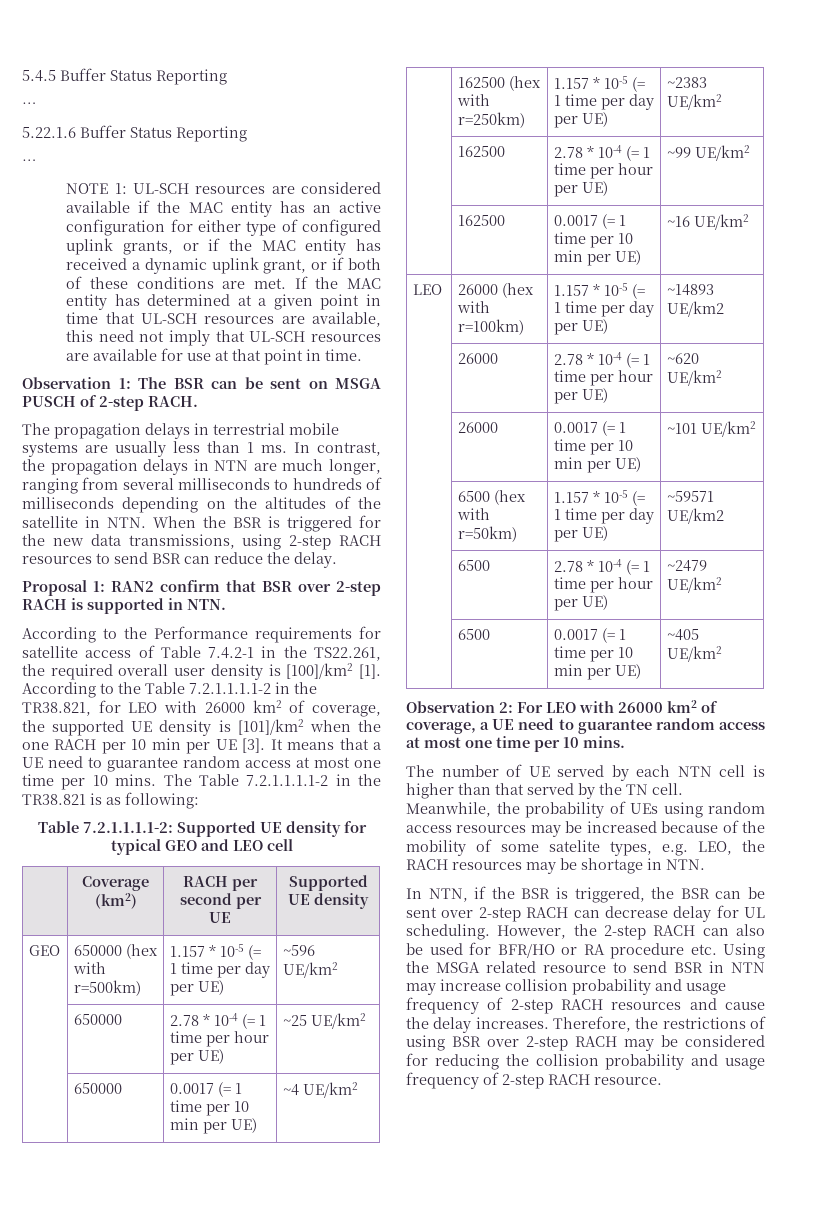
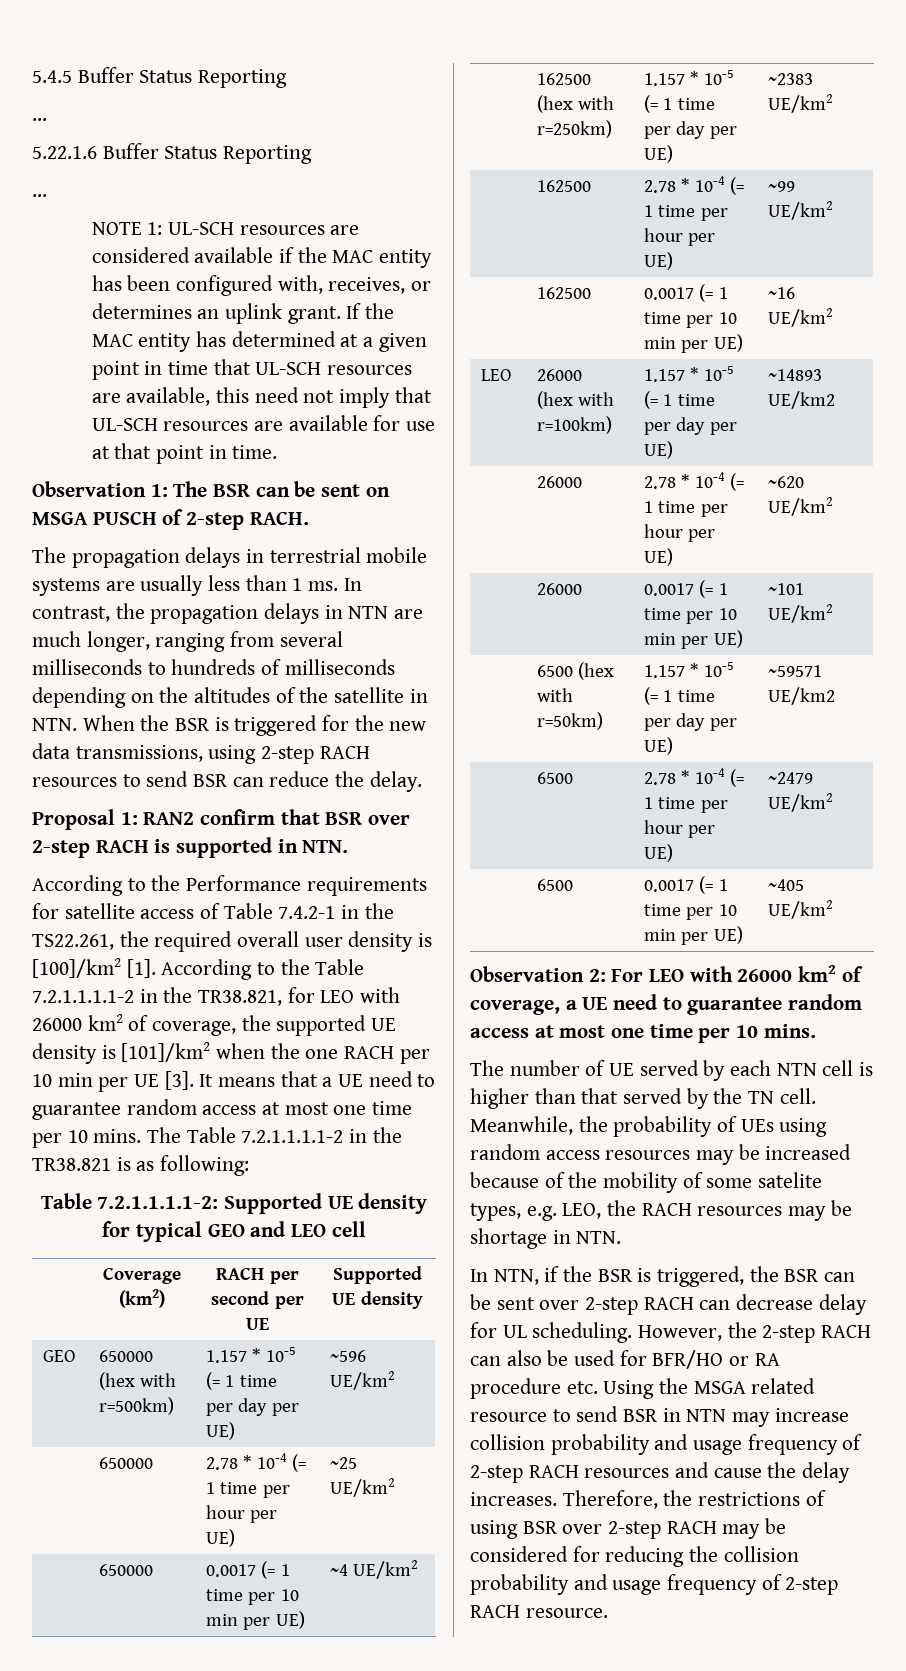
[312,201,381,213] [66,219,382,236] [66,238,381,255] [66,257,381,274] [66,276,286,289] an active configuration for either type of configured uplink grants, or if the MAC entity has received a dynamic uplink grant, or if both of these conditions are met. -> [127,275,432,296] [91,303,341,324] been configured with, receives, or determines an uplink grant.

